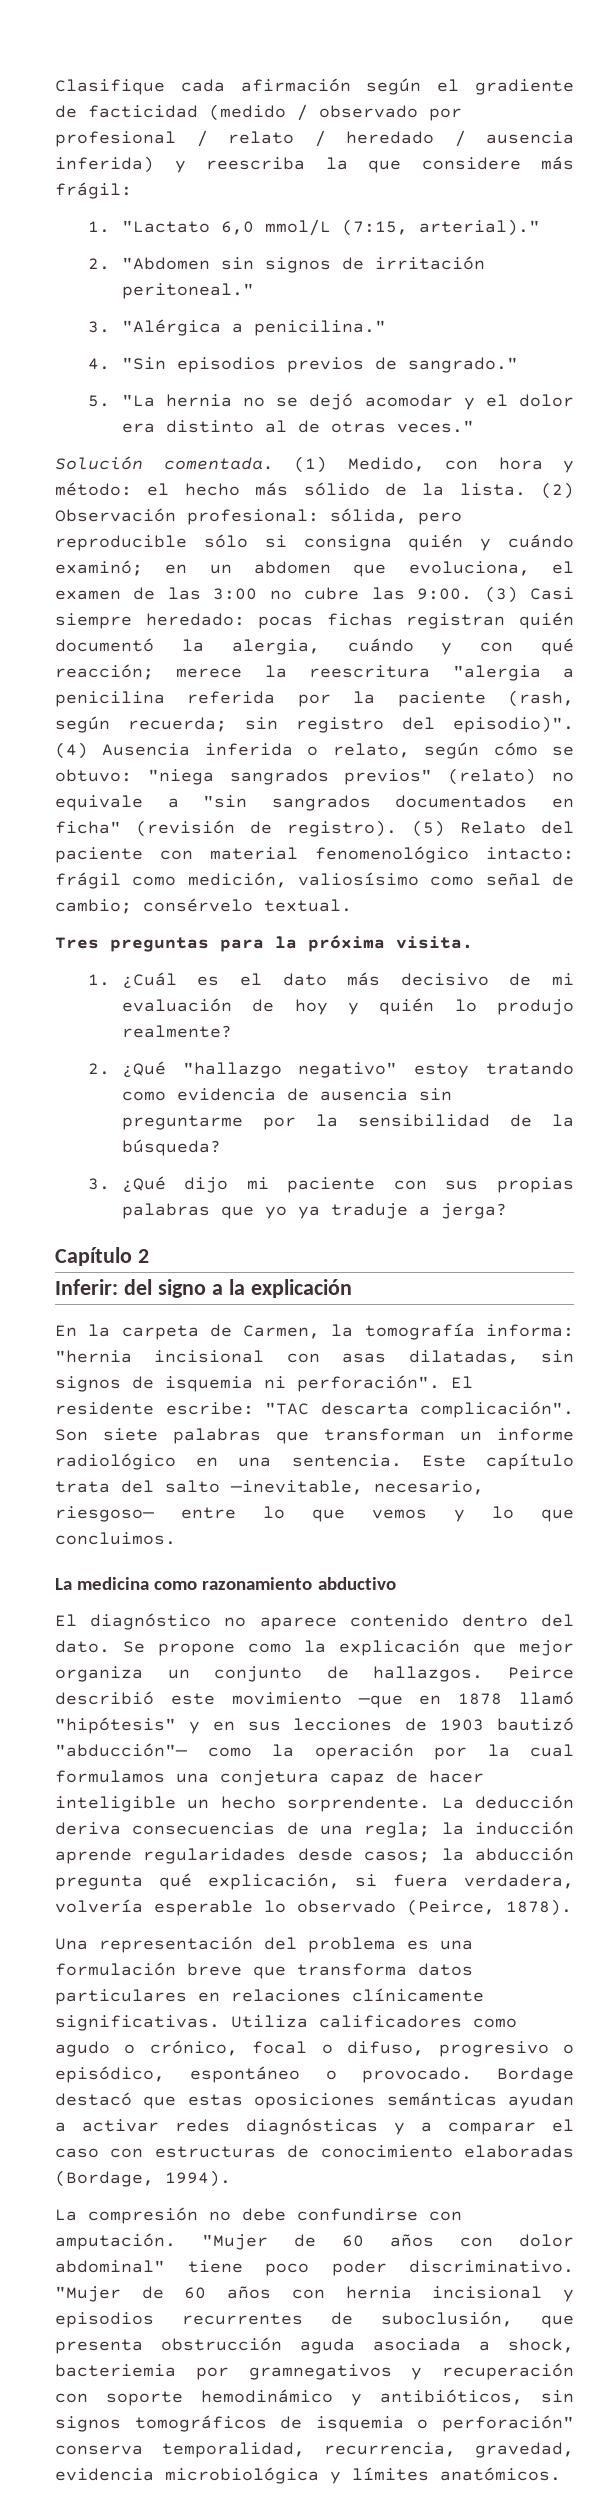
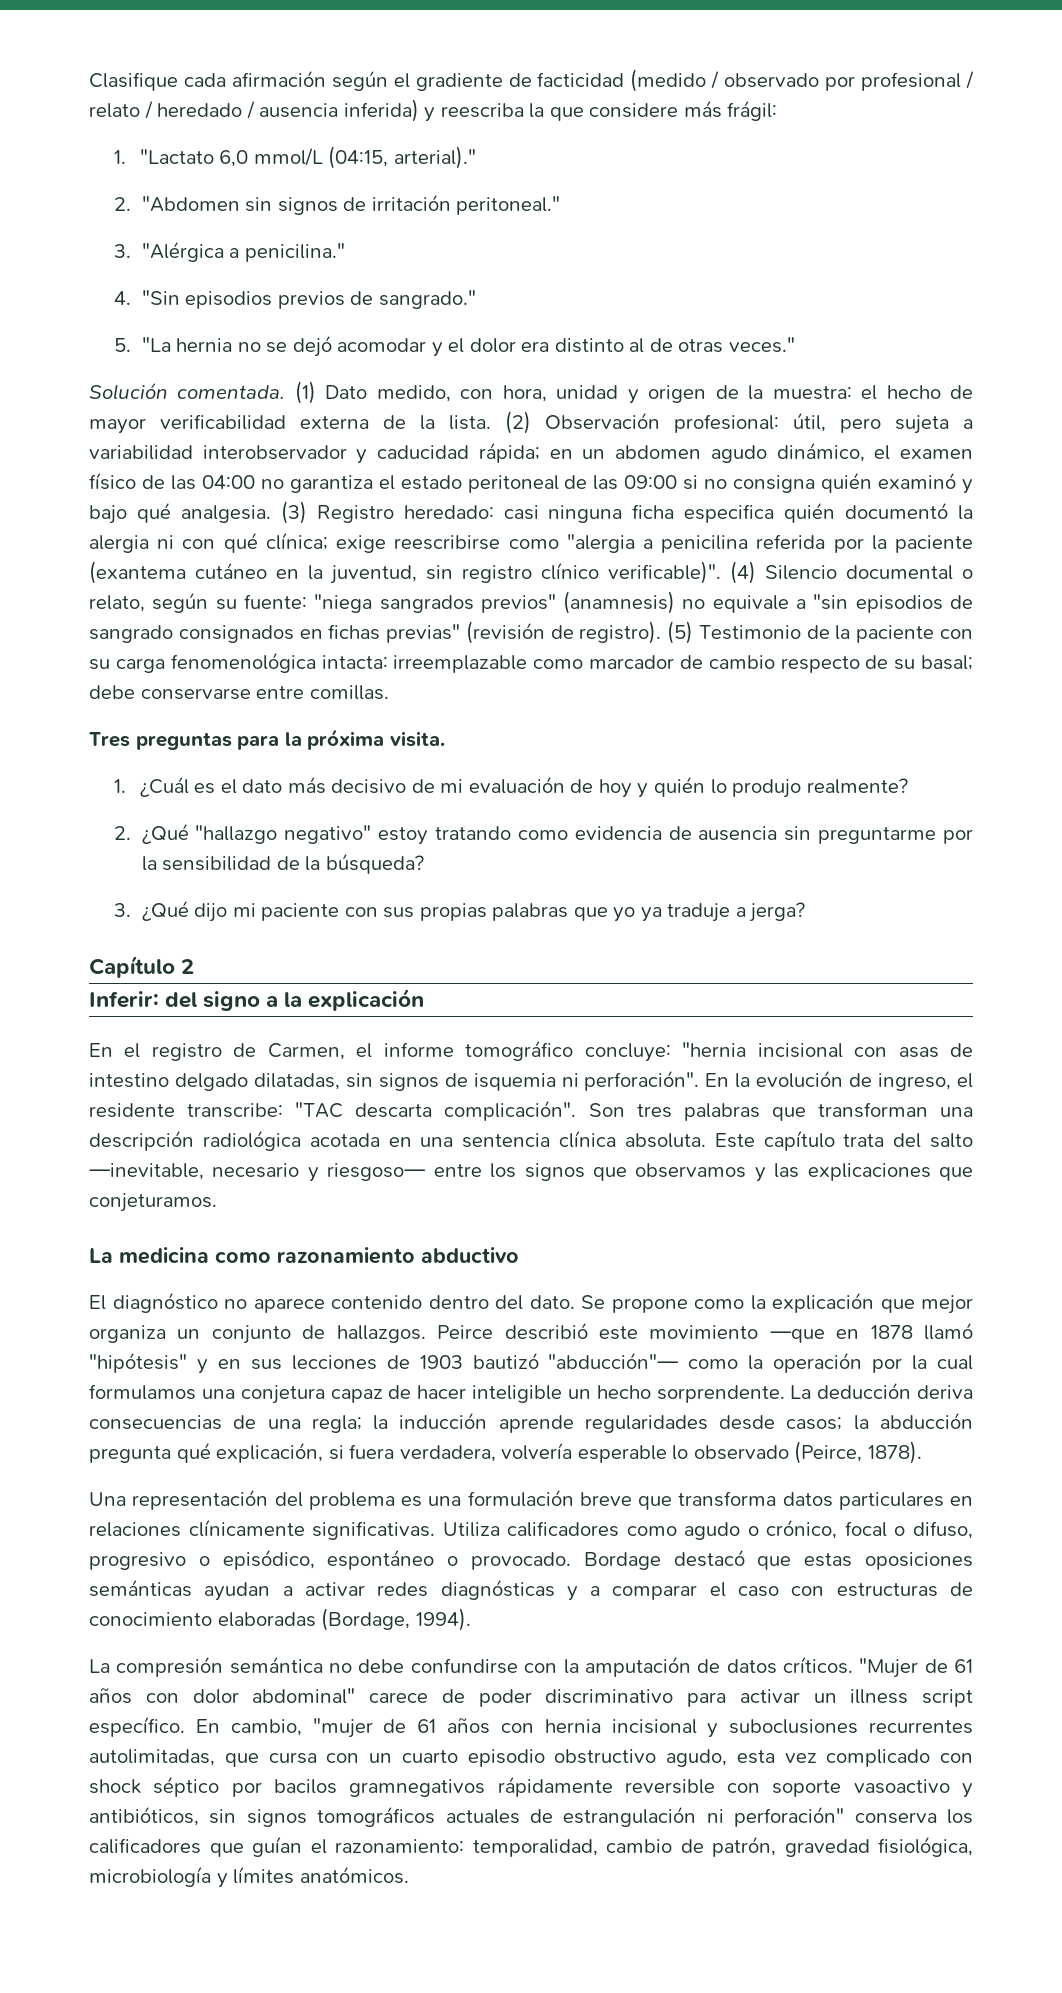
[341,219,408,236] (7:15, -> [328,146,389,169] (04:15,
[347,457,574,473] [55,482,370,496] Medido, con hora y método: el hecho más sólido -> [325,385,974,404] [89,414,369,434] Dato medido, con hora, unidad y origen de la muestra: el hecho de mayor verificabilidad externa
[330,508,462,525] [55,534,574,551] [55,560,143,576] sólida, pero reproducible sólo si consigna quién y cuándo examinó; -> [793,412,973,434] [89,442,540,464] útil, pero sujeta a variabilidad interobservador y caducidad rápida;
[353,561,530,577] que evoluciona, -> [710,442,865,463] agudo dinámico,
[133,586,575,603] [55,612,574,629] [55,638,574,655] [55,664,431,680] de las 3:00 no cubre las 9:00. (3) Casi siempre heredado: pocas fichas registran quién documentó la alergia, cuándo y con qué reacción; merece la reescritura -> [89,472,974,494] [89,501,973,524] [89,532,559,553] físico de las 04:00 no garantiza el estado peritoneal de las 09:00 si no consigna quién examinó y bajo qué analgesia. (3) Registro heredado: casi ninguna ficha especifica quién documentó la alergia ni con qué clínica; exige reescribirse como
[507,690,574,707] [55,716,574,733] [55,742,574,759] [55,769,132,782] (rash, según recuerda; sin registro del episodio)". (4) Ausencia inferida o relato, según cómo se obtuvo: -> [89,561,973,584] [89,592,307,613] (exantema cutáneo en la juventud, sin registro clínico verificable)". (4) Silencio documental o relato, según su fuente:
[448,768,537,785] (relato) -> [563,591,676,614] (anamnesis)
[271,795,574,811] [55,820,574,837] [55,846,574,863] [55,872,574,889] [55,898,352,914] sangrados documentados en ficha" (revisión de registro). (5) Relato del paciente con material fenomenológico intacto: frágil como medición, valiosísimo como señal de cambio; consérvelo textual. -> [855,595,973,613] [89,621,974,644] [89,652,974,673] [89,685,389,700] episodios de sangrado consignados en fichas previas" (revisión de registro). (5) Testimonio de la paciente con su carga fenomenológica intacta: irreemplazable como marcador de cambio respecto de su basal; debe conservarse entre comillas.
[88,1323,574,1340] la carpeta de Carmen, la tomografía informa: -> [124,1040,671,1062] el registro de Carmen, el informe tomográfico concluye:
(387, 1358) none -> [949,1043,973,1057] [89,1073,248,1091] de intestino delgado
[451,1376,473,1388] [55,1402,254,1415] El residente escribe: -> [705,1070,974,1091] [89,1103,284,1118] En la evolución de ingreso, el residente transcribe:
[103,1428,158,1441] siete -> [636,1104,672,1118] tres
[460,1428,574,1441] [55,1453,402,1470] un informe radiológico en una sentencia. -> [940,1107,974,1117] [89,1130,706,1151] una descripción radiológica acotada en una sentencia clínica absoluta.
[374,1480,484,1495] [55,1506,574,1522] [55,1532,176,1545] necesario, riesgoso— entre lo que vemos y lo que concluimos. -> [212,1163,973,1182] [89,1193,217,1212] necesario y riesgoso— entre los signos que observamos y las explicaciones que conjeturamos.
(198, 2215) none -> [229,1656,323,1674] semántica
[55,2233,364,2250] amputación. "Mujer de 60 -> [563,1656,973,1678] la amputación de datos críticos. "Mujer de 61
[187,2260,574,2276] [55,2286,207,2302] tiene poco poder discriminativo. "Mujer de 60 -> [369,1689,973,1707] [89,1716,437,1738] carece de poder discriminativo para activar un illness script específico. En cambio, "mujer de 61
[55,2311,574,2328] [55,2337,574,2354] [55,2363,574,2380] episodios recurrentes de suboclusión, que presenta obstrucción aguda asociada a shock, bacteriemia por gramnegativos y recuperación -> [729,1719,973,1734] [89,1749,973,1767] [89,1776,715,1797] suboclusiones recurrentes autolimitadas, que cursa con un cuarto episodio obstructivo agudo, esta vez complicado con shock séptico por bacilos gramnegativos rápidamente reversible
[201,2389,333,2403] hemodinámico -> [853,1779,950,1794] vasoactivo
[280,2415,574,2432] [55,2442,574,2458] [55,2467,319,2484] de isquemia o perforación" conserva temporalidad, recurrencia, gravedad, evidencia microbiológica -> [445,1806,973,1827] [89,1836,973,1857] [89,1866,211,1887] actuales de estrangulación ni perforación" conserva los calificadores que guían el razonamiento: temporalidad, cambio de patrón, gravedad fisiológica, microbiología

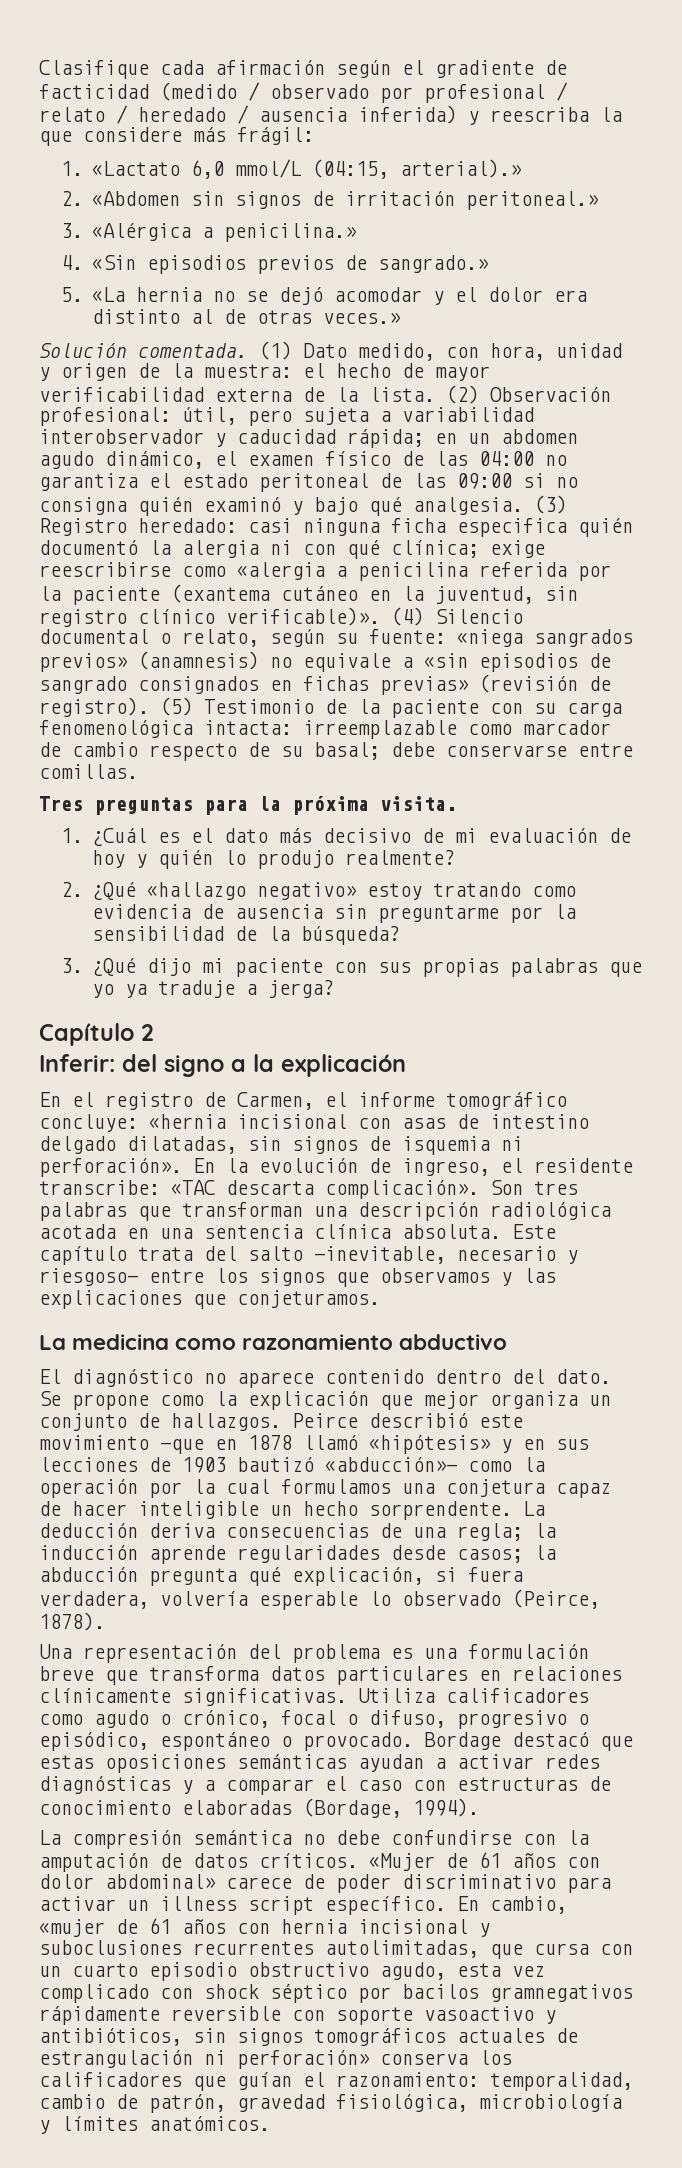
[139,149,214,164] "Lactato -> [91,161,180,176] «Lactato
[393,146,476,169] [114,196,240,212] arterial)." // 2. "Abdomen -> [399,159,521,178] [61,191,180,206] arterial).» // 2. «Abdomen
[456,196,561,215] [114,241,345,262] peritoneal." // 3. "Alérgica a penicilina." -> [465,191,598,210] [61,223,356,242] peritoneal.» // 3. «Alérgica a penicilina.»
[141,290,180,305] "Sin -> [91,255,136,270] «Sin
[378,290,476,309] sangrado." -> [377,255,488,273] sangrado.»
[141,337,171,352] "La -> [91,287,125,302] «La
[729,337,796,353] veces." -> [322,313,400,324] veces.»
[566,534,635,553] "alergia -> [237,562,325,580] «alergia
[608,561,721,584] verificable)". -> [226,607,380,626] verificable)».
[314,594,556,613] "niega sangrados previos" -> [457,629,633,647] [39,653,127,672] «niega sangrados previos»
[813,594,849,610] "sin -> [424,653,468,668] «sin
[386,624,461,643] previas" -> [380,676,468,695] previas»
[195,825,372,844] "hallazgo negativo" -> [146,882,356,900] «hallazgo negativo»
[682,1042,747,1057] "hernia -> [149,1114,226,1129] «hernia
[584,1070,700,1091] perforación". -> [39,1158,182,1177] perforación».
[295,1100,577,1121] "TAC descarta complicación". -> [171,1180,479,1199] «TAC descarta complicación».
[89,1352,187,1373] "hipótesis" -> [369,1435,490,1454] «hipótesis»
[548,1352,680,1369] "abducción"— -> [325,1457,457,1472] «abducción»—
[859,1658,919,1678] "Mujer -> [369,1853,435,1871] «Mujer
[252,1688,356,1704] abdominal" -> [105,1874,215,1889] abdominal»
[312,1718,373,1738] "mujer -> [39,1919,105,1937] «mujer
[734,1806,845,1827] perforación" -> [237,2050,369,2069] perforación»

